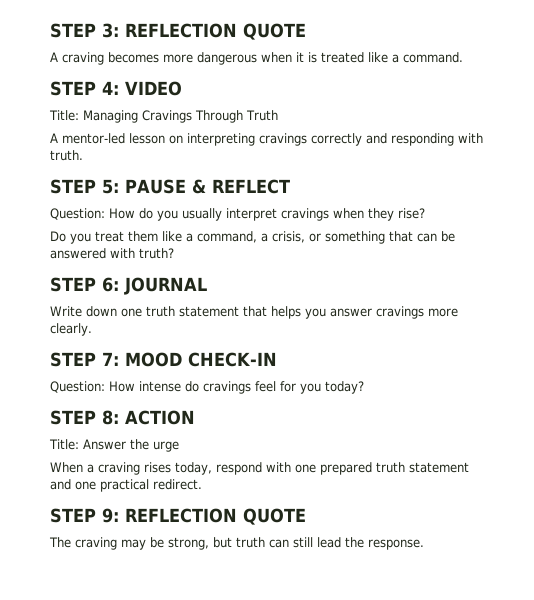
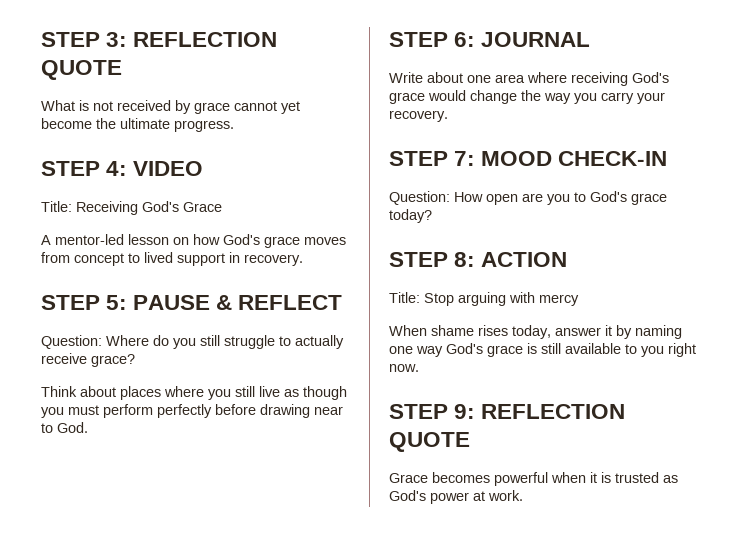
[50,52,463,65] A craving becomes more dangerous when it is treated like a command. -> [41,100,300,114] [41,118,234,132] What is not received by grace cannot yet become the ultimate progress.
[83,110,278,123] Managing Cravings Through Truth -> [76,201,222,215] Receiving God's Grace
[187,133,483,146] [50,150,83,161] interpreting cravings correctly and responding with truth. -> [193,234,346,248] [41,252,303,266] how God's grace moves from concept to lived support in recovery.
[109,208,135,219] How -> [106,335,149,346] Where
[182,208,425,221] [50,231,455,244] [50,248,174,259] [50,277,207,295] [50,306,458,319] [50,323,92,336] usually interpret cravings when they rise? // Do you treat them like a command, a crisis, or something that can be answered with truth? // STEP 6: JOURNAL // Write down one truth statement that helps you answer cravings more clearly. -> [200,335,344,349] [41,353,135,367] [41,386,347,400] [41,404,343,418] [41,422,88,433] [389,32,591,47] [389,72,669,86] [389,90,665,104] [389,110,448,122] still struggle to actually receive grace? // Think about places where you still live as though you must perform perfectly before drawing near to God. // STEP 6: JOURNAL // Write about one area where receiving God's grace would change the way you carry your recovery.
[139,381,321,394] intense do cravings feel for you -> [486,191,667,205] open are you to God's grace
[83,439,179,452] [50,462,469,475] [50,479,202,492] [50,508,306,525] [49,537,424,550] Answer the urge // When a craving rises today, respond with one prepared truth statement and one practical redirect. // STEP 9: REFLECTION QUOTE // The craving may be strong, but truth can still lead the response. -> [424,292,579,306] [389,325,682,339] [389,343,696,357] [389,364,419,372] [389,404,626,419] [389,432,470,452] [389,472,678,486] [389,490,523,504] Stop arguing with mercy // When shame rises today, answer it by naming one way God's grace is still available to you right now. // STEP 9: REFLECTION QUOTE // Grace becomes powerful when it is trusted as God's power at work.

